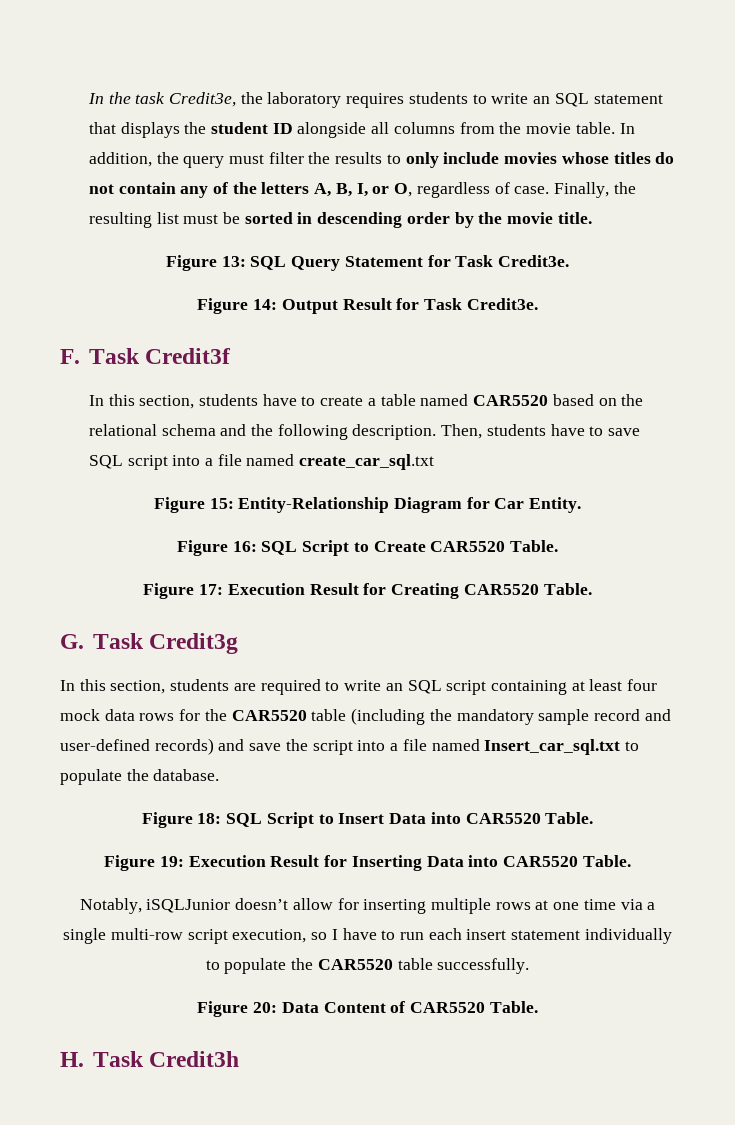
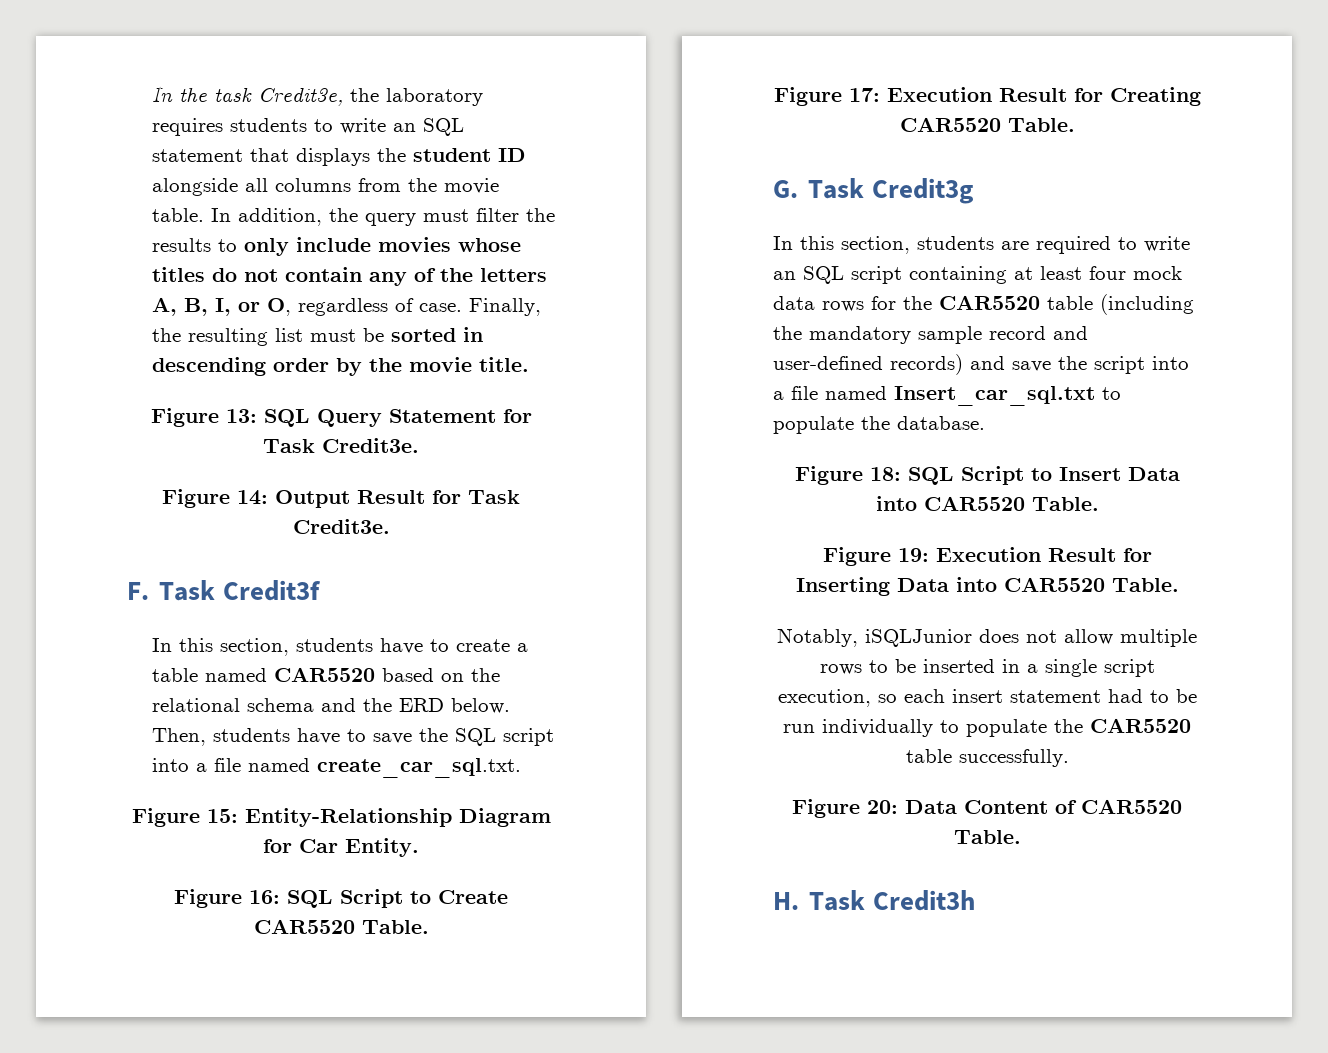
[277,424,437,440] following description. -> [398,698,510,714] ERD below.
(641, 432) none -> [418,728,448,742] the
[299,454,435,470] create_car_sql.txt -> [316,758,521,778] create_car_sql.txt.
[235,898,643,914] doesn’t allow for inserting multiple rows at one time via -> [979,629,1197,647] [819,659,1020,675] does not allow multiple rows to be inserted in
[110,928,183,940] multi-row -> (1097, 668) none
[331,928,581,940] I have to run each insert statement -> [903,689,1197,703] [783,724,815,733] each insert statement had to be run

